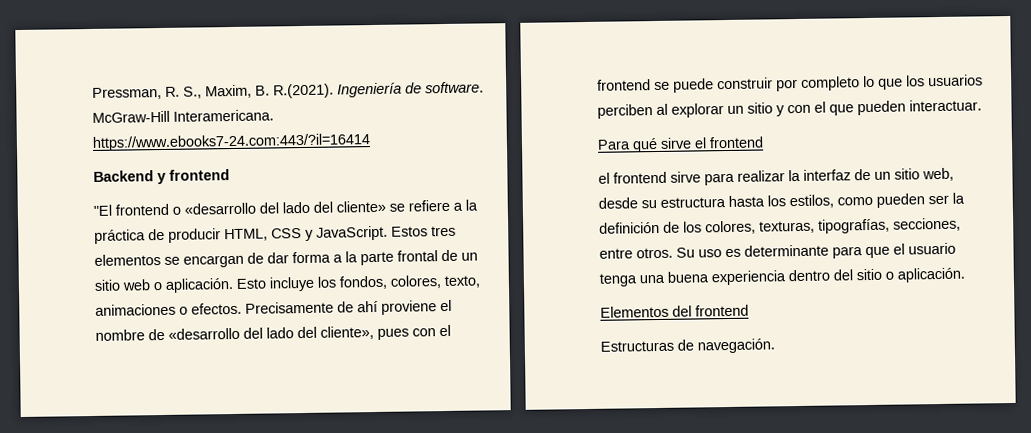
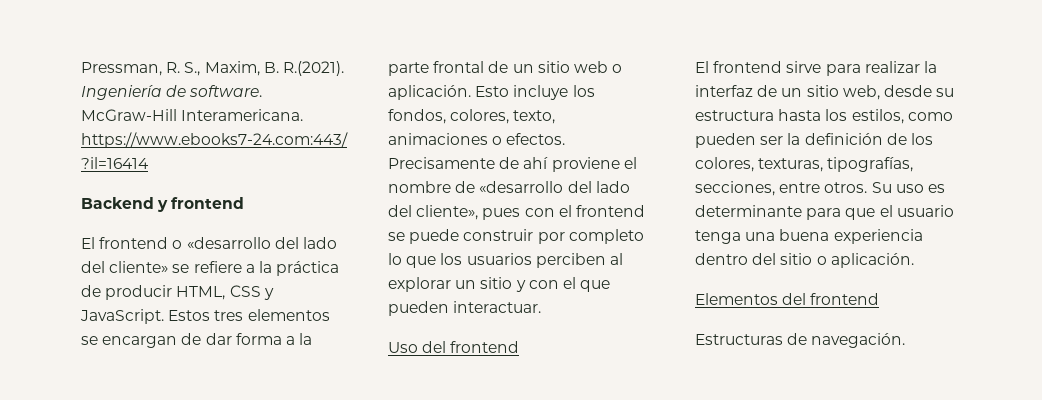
[93,204,112,216] "El -> [81,237,95,249] El
[597,136,764,153] [598,172,610,184] Para qué sirve el frontend // el -> [388,341,520,353] [695,61,709,73] Uso del frontend // El

